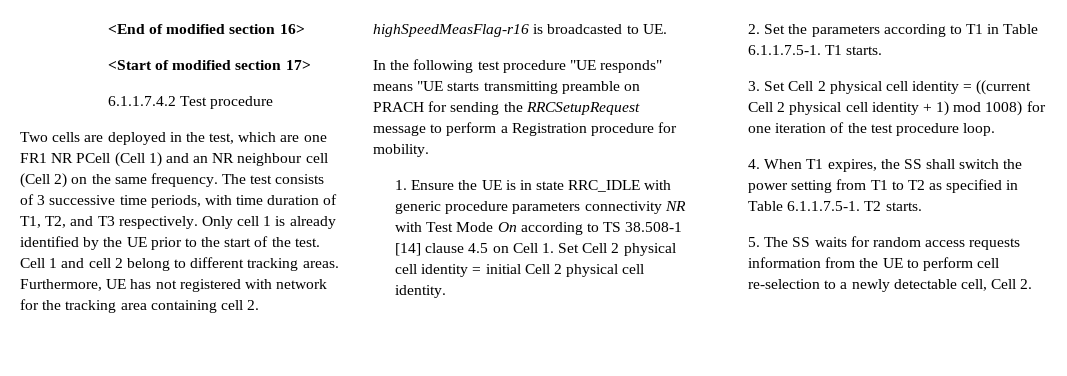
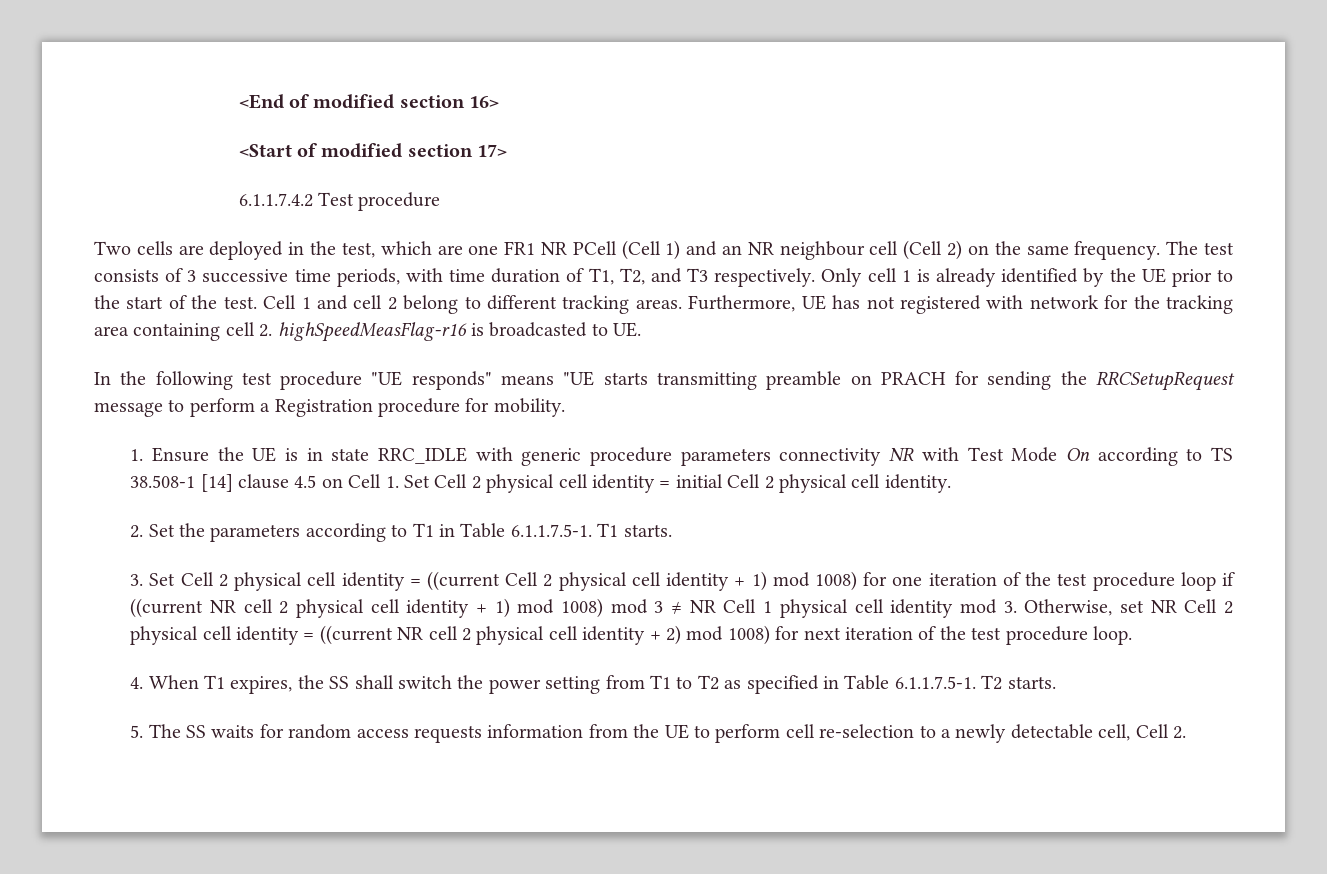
(959, 129) none -> [1180,572,1236,591] [130,598,1233,618] [130,625,1088,645] loop if ((current NR cell 2 physical cell identity + 1) mod 1008) mod 3 ≠ NR Cell 1 physical cell identity mod 3. Otherwise, set NR Cell 2 physical cell identity = ((current NR cell 2 physical cell identity + 2) mod 1008) for next iteration of the test procedure

